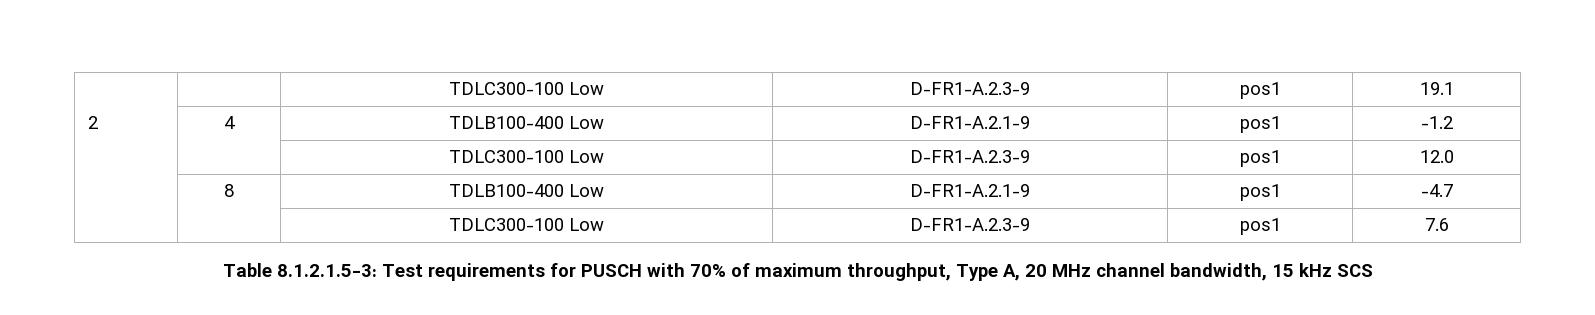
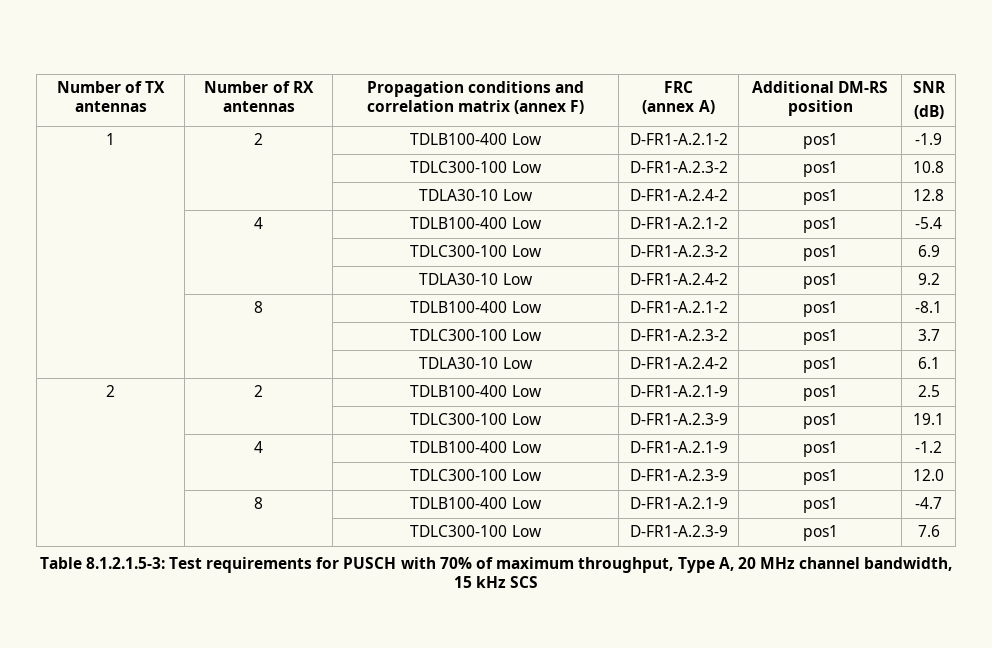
(449, 88) none -> [56,81,166,93] [74,101,147,112] [204,81,314,93] [222,101,295,112] [366,81,585,97] [366,100,585,114] [664,81,693,93] [642,100,715,114] [751,81,889,93] [787,100,853,116] [912,81,946,93] [913,105,944,119] [106,133,115,145] [254,133,263,145] [410,133,542,145] [629,133,728,145] [802,133,838,149] [915,133,942,145] [410,161,542,173] [629,161,728,173] [802,161,838,177] [913,161,944,173] [419,189,533,201] [629,189,728,201] [802,189,838,205] [913,189,944,201] [254,217,263,229] [410,217,542,229] [629,217,728,229] [802,217,838,233] [915,217,942,229] [410,245,542,257] [629,245,728,257] [802,245,838,261] [917,245,940,257] [419,273,533,285] [629,273,728,285] [802,273,838,289] [917,273,940,285] [254,301,263,313] [410,301,542,313] [629,301,728,313] [802,301,838,317] [915,301,942,313] [410,329,542,341] [629,329,728,341] [802,329,838,345] [917,329,940,341] [419,357,533,369] [629,357,728,369] [802,357,838,373] [917,357,940,369] [106,385,115,397] [254,385,263,397] [410,385,542,397] [629,385,728,397] [802,385,838,401] [917,385,940,397] Number of TX antennas | Number of RX antennas | Propagation conditions and correlation matrix (annex F) | FRC // (annex A) | Additional DM-RS position | SNR // (dB) // 1 | 2 | TDLB100-400 Low | D-FR1-A.2.1-2 | pos1 | -1.9 // | | TDLC300-100 Low | D-FR1-A.2.3-2 | pos1 | 10.8 // | | TDLA30-10 Low | D-FR1-A.2.4-2 | pos1 | 12.8 // | 4 | TDLB100-400 Low | D-FR1-A.2.1-2 | pos1 | -5.4 // | | TDLC300-100 Low | D-FR1-A.2.3-2 | pos1 | 6.9 // | | TDLA30-10 Low | D-FR1-A.2.4-2 | pos1 | 9.2 // | 8 | TDLB100-400 Low | D-FR1-A.2.1-2 | pos1 | -8.1 // | | TDLC300-100 Low | D-FR1-A.2.3-2 | pos1 | 3.7 // | | TDLA30-10 Low | D-FR1-A.2.4-2 | pos1 | 6.1 // 2 | 2 | TDLB100-400 Low | D-FR1-A.2.1-9 | pos1 | 2.5 //
[87,116,98,129] 2 -> (944, 419) none

